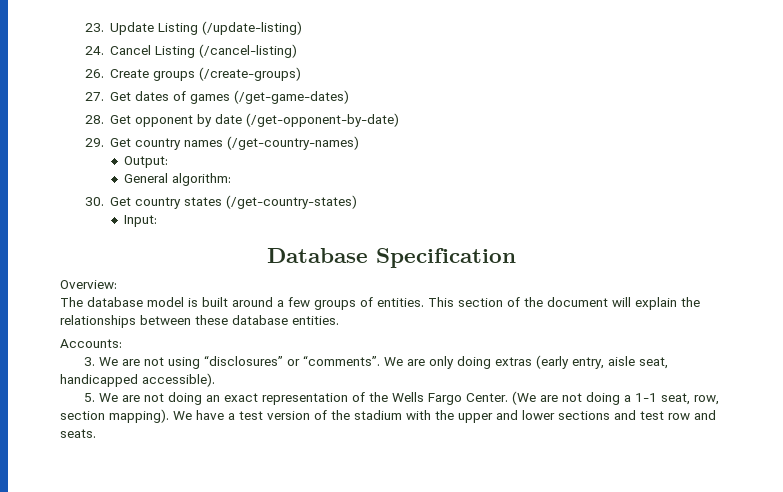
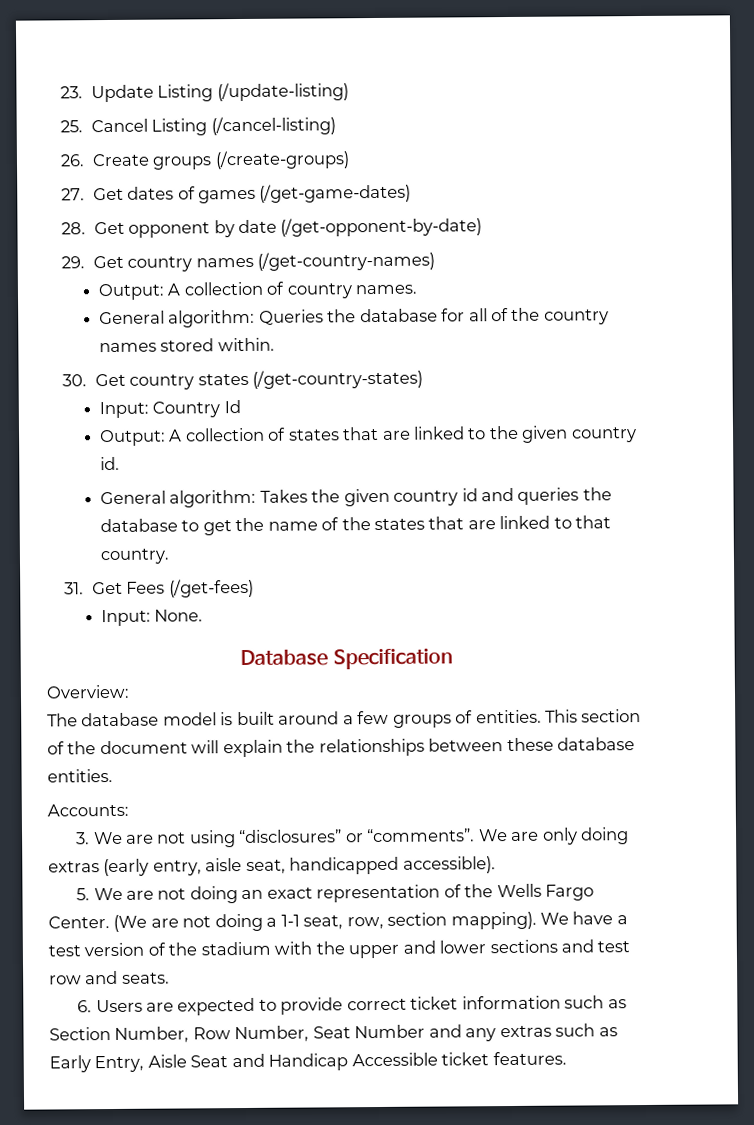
[84,46,104,55] 24. -> [60,120,84,133] 25.
[124,173,232,186] // General algorithm: -> [167,281,418,299] [98,307,609,328] [98,337,275,353] A collection of country names. // General algorithm: Queries the database for all of the country names stored within.
(158, 221) none -> [152,400,241,418] [98,425,637,447] [99,456,120,471] [99,487,612,508] [99,515,612,536] [99,548,170,565] [64,578,254,598] [100,609,204,627] Country Id // Output: A collection of states that are linked to the given country id. // General algorithm: Takes the given country id and queries the database to get the name of the states that are linked to that country. // 31. Get Fees (/get-fees) // Input: None.
(96, 433) none -> [77,995,627,1016] [49,1023,618,1043] [49,1051,567,1073] // 6. Users are expected to provide correct ticket information such as Section Number, Row Number, Seat Number and any extras such as Early Entry, Aisle Seat and Handicap Accessible ticket features.

